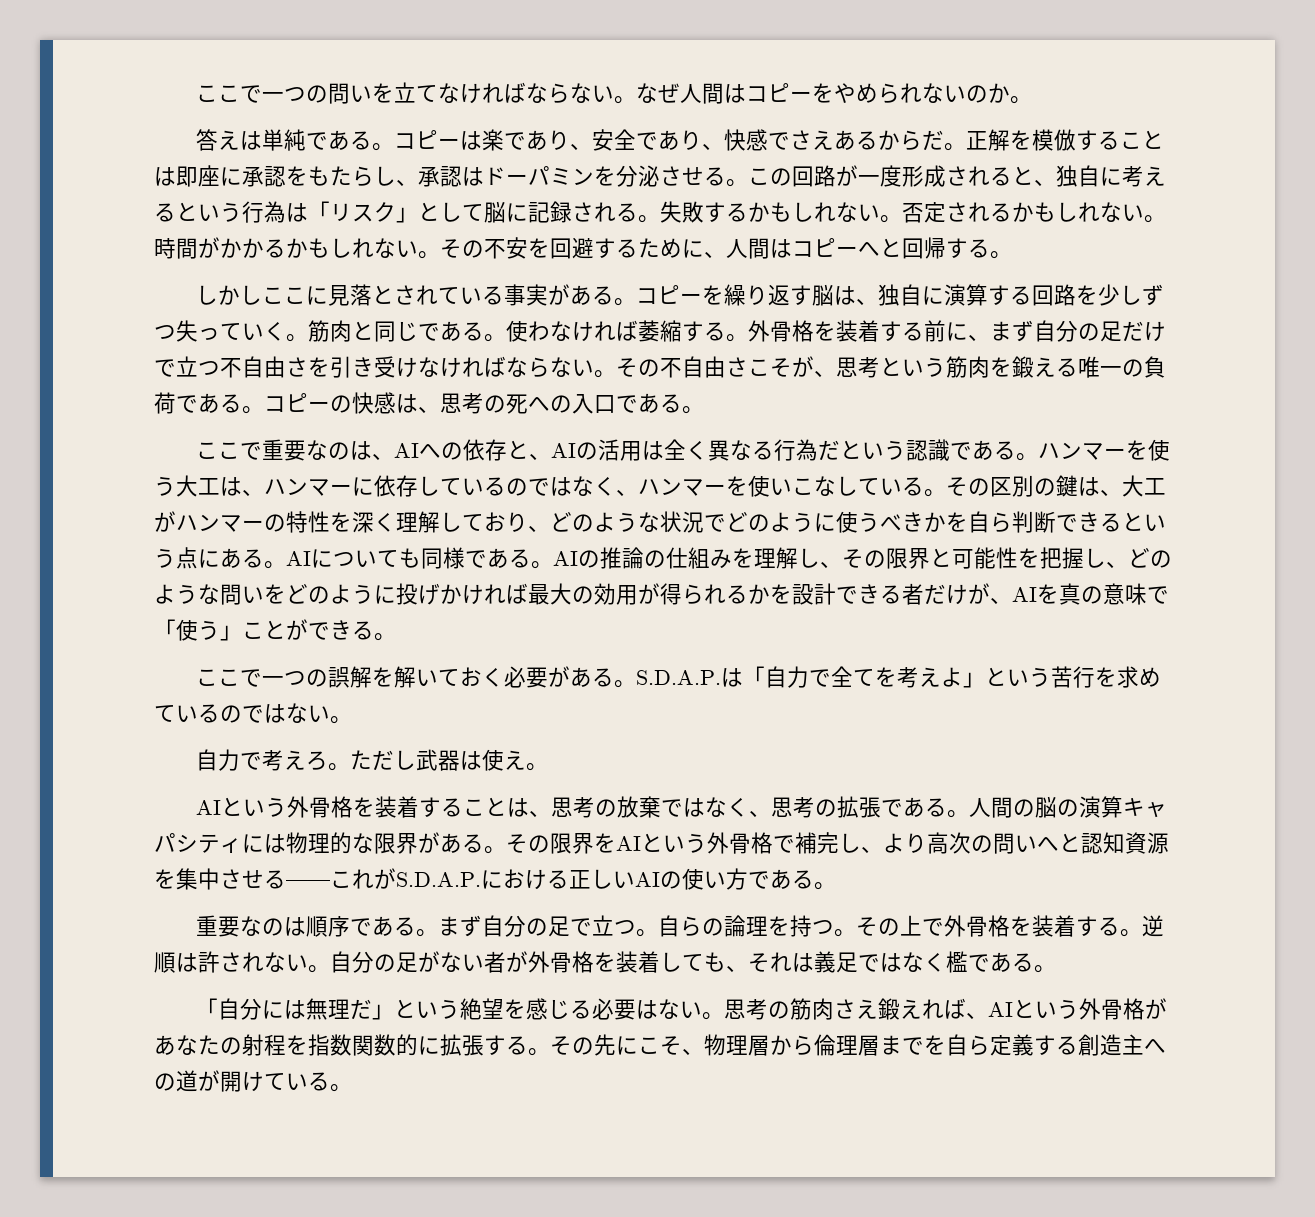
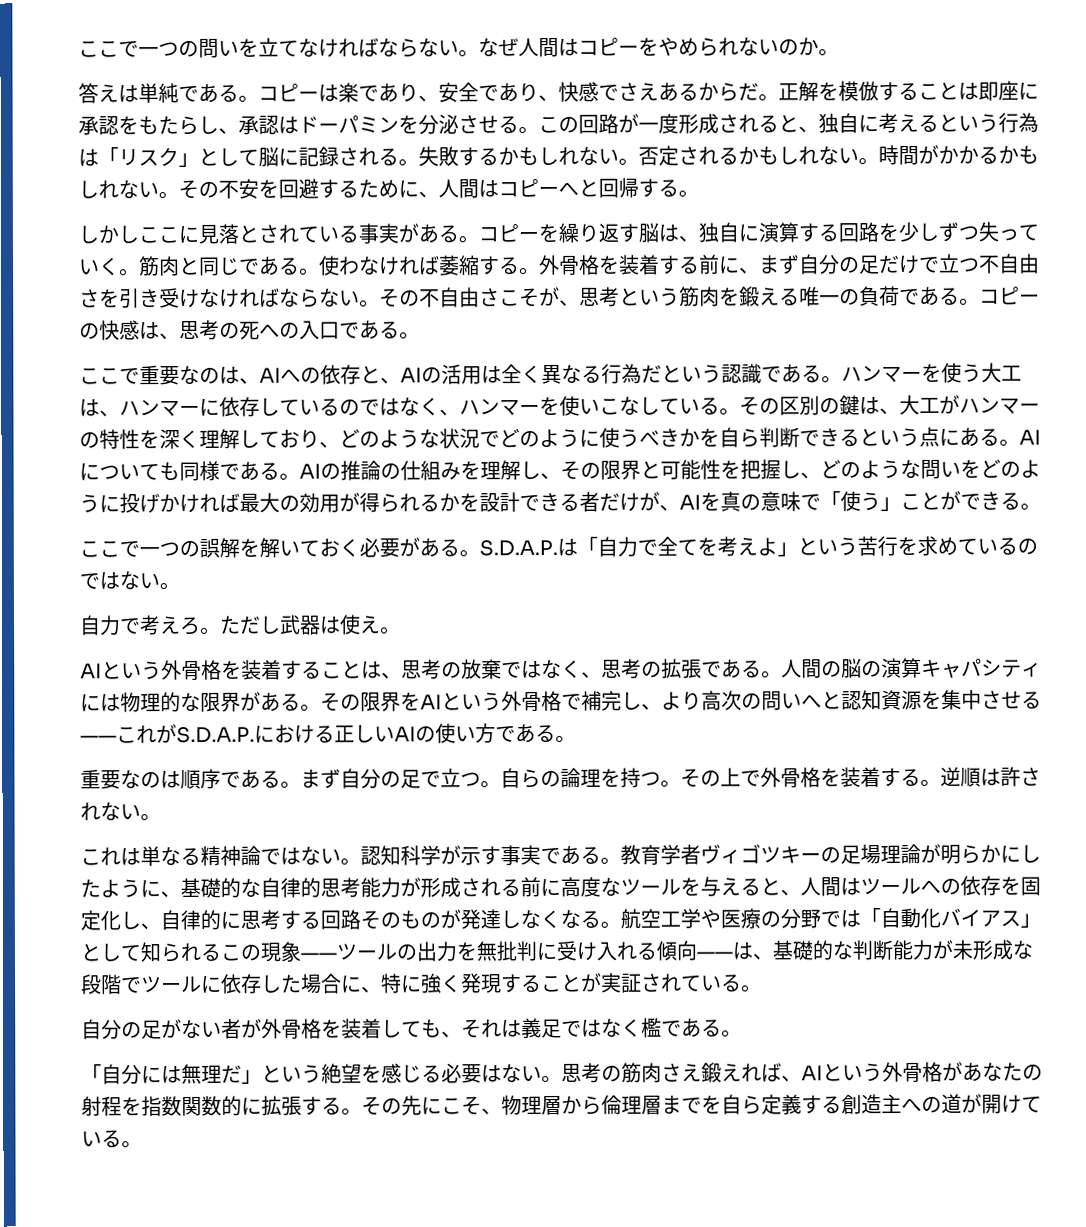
(330, 969) none -> [80,843,1041,867] [80,875,1041,898] [80,907,1041,931] [80,939,1033,963] [81,972,762,995] // これは単なる精神論ではない。認知科学が示す事実である。教育学者ヴィゴツキーの足場理論が明らかにしたように、基礎的な自律的思考能力が形成される前に高度なツールを与えると、人間はツールへの依存を固定化し、自律的に思考する回路そのものが発達しなくなる。航空工学や医療の分野では「自動化バイアス」として知られるこの現象——ツールの出力を無批判に受け入れる傾向——は、基礎的な判断能力が未形成な段階でツールに依存した場合に、特に強く発現することが実証されている。 //

